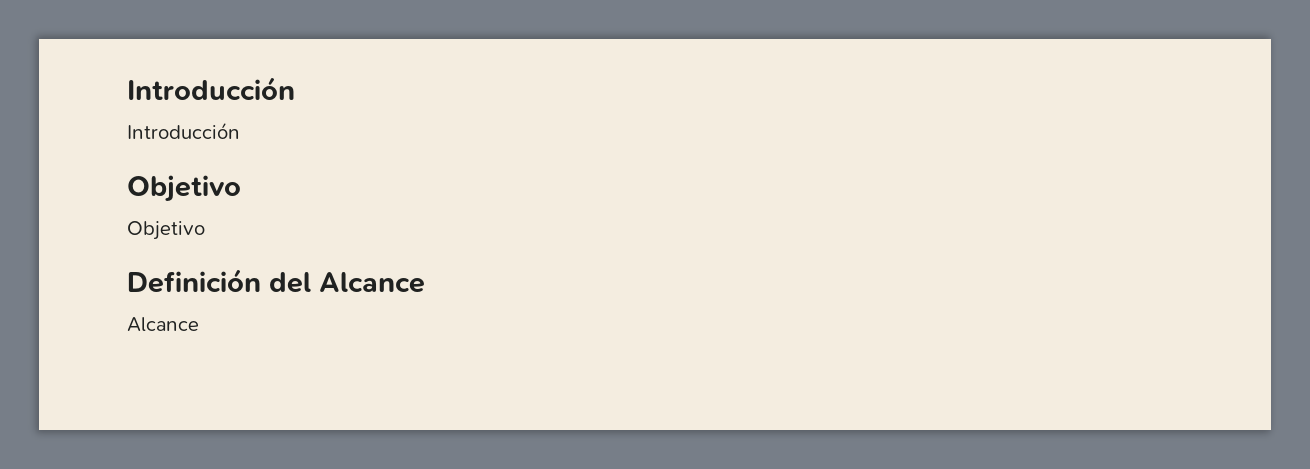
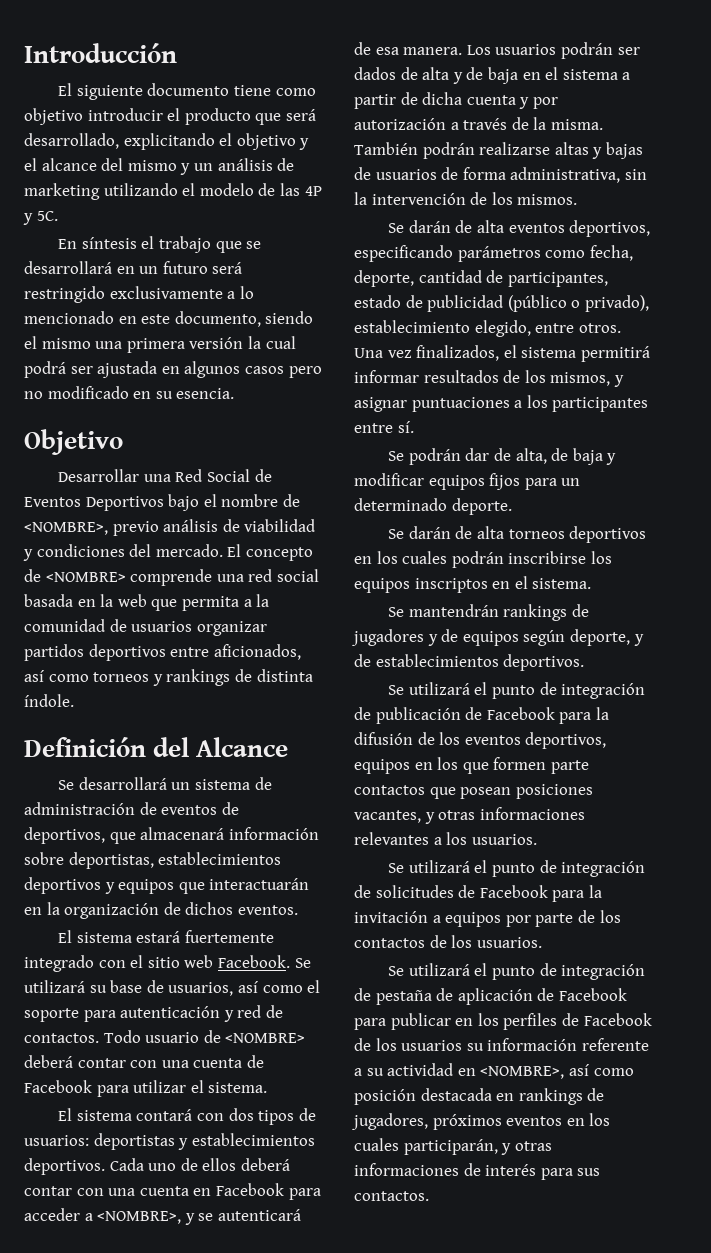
[127,76,295,100] [127,122,240,139] [127,175,241,202] [127,221,205,240] [127,268,425,293] [127,317,199,332] Introducción // Introducción // Objetivo // Objetivo // Definición del Alcance // Alcance -> [24,43,177,63] [58,83,316,100] [24,108,316,125] [24,133,310,150] [24,158,295,175] [24,183,322,200] [23,211,58,225] [58,236,262,253] [24,261,243,274] [24,286,254,303] [24,311,314,327] [24,336,296,353] [24,361,322,378] [24,386,235,399] [24,429,123,455] [58,469,272,482] [24,494,300,511] [24,519,316,536] [23,544,313,561] [24,569,319,586] [24,594,270,611] [24,619,267,636] [24,644,301,661] [24,669,313,686] [24,694,74,707] [24,737,289,757] [58,777,272,790] [24,802,239,815] [24,827,319,844] [24,852,282,869] [24,877,310,894] [24,902,298,919] [58,930,274,943] [24,955,311,972] [24,980,321,996] [24,1005,283,1022] [24,1030,306,1043] [24,1055,264,1068] [24,1080,268,1097] [58,1108,316,1125] [24,1133,315,1150] [24,1158,290,1175] [24,1183,321,1200] [24,1208,301,1225] [354,42,640,59] [354,67,631,84] [354,92,558,109] [354,117,603,130] [354,142,643,159] [354,167,647,183] [354,192,578,205] [388,220,651,237] [354,245,633,262] [354,270,608,287] [354,295,649,312] [354,320,621,337] [354,345,650,362] [354,370,624,387] [354,395,649,412] [354,421,414,433] [388,448,617,465] [354,473,581,490] [354,498,512,515] [388,526,647,543] [354,551,612,568] [354,576,592,593] [388,604,589,621] [351,629,644,646] [354,654,585,671] [388,682,646,699] [354,707,609,724] [354,732,607,749] [354,757,589,774] [354,784,593,799] [354,807,585,824] [354,832,537,845] [388,860,646,877] [354,885,602,902] [354,910,621,927] [354,935,542,948] [388,963,646,980] [354,988,627,1005] [354,1013,652,1030] [354,1038,649,1051] [354,1063,634,1079] [354,1088,605,1105] [351,1113,611,1130] [354,1138,552,1155] [354,1163,601,1180] [354,1191,429,1201] Introducción // El siguiente documento tiene como objetivo introducir el producto que será desarrollado, explicitando el objetivo y el alcance del mismo y un análisis de marketing utilizando el modelo de las 4P y 5C. // En síntesis el trabajo que se desarrollará en un futuro será restringido exclusivamente a lo mencionado en este documento, siendo el mismo una primera versión la cual podrá ser ajustada en algunos casos pero no modificado en su esencia. // Objetivo // Desarrollar una Red Social de Eventos Deportivos bajo el nombre de <NOMBRE>, previo análisis de viabilidad y condiciones del mercado. El concepto de <NOMBRE> comprende una red social basada en la web que permita a la comunidad de usuarios organizar partidos deportivos entre aficionados, así como torneos y rankings de distinta índole. // Definición del Alcance // Se desarrollará un sistema de administración de eventos de deportivos, que almacenará información sobre deportistas, establecimientos deportivos y equipos que interactuarán en la organización de dichos eventos. // El sistema estará fuertemente integrado con el sitio web Facebook. Se utilizará su base de usuarios, así como el soporte para autenticación y red de contactos. Todo usuario de <NOMBRE> deberá contar con una cuenta de Facebook para utilizar el sistema. // El sistema contará con dos tipos de usuarios: deportistas y establecimientos deportivos. Cada uno de ellos deberá contar con una cuenta en Facebook para acceder a <NOMBRE>, y se autenticará de esa manera. Los usuarios podrán ser dados de alta y de baja en el sistema a partir de dicha cuenta y por autorización a través de la misma. También podrán realizarse altas y bajas de usuarios de forma administrativa, sin la intervención de los mismos. // Se darán de alta eventos deportivos, especificando parámetros como fecha, deporte, cantidad de participantes, estado de publicidad (público o privado), establecimiento elegido, entre otros. Una vez finalizados, el sistema permitirá informar resultados de los mismos, y asignar puntuaciones a los participantes entre sí. // Se podrán dar de alta, de baja y modificar equipos fijos para un determinado deporte. // Se darán de alta torneos deportivos en los cuales podrán inscribirse los equipos inscriptos en el sistema. // Se mantendrán rankings de jugadores y de equipos según deporte, y de establecimientos deportivos. // Se utilizará el punto de integración de publicación de Facebook para la difusión de los eventos deportivos, equipos en los que formen parte contactos que posean posiciones vacantes, y otras informaciones relevantes a los usuarios. // Se utilizará el punto de integración de solicitudes de Facebook para la invitación a equipos por parte de los contactos de los usuarios. // Se utilizará el punto de integración de pestaña de aplicación de Facebook para publicar en los perfiles de Facebook de los usuarios su información referente a su actividad en <NOMBRE>, así como posición destacada en rankings de jugadores, próximos eventos en los cuales participarán, y otras informaciones de interés para sus contactos.

